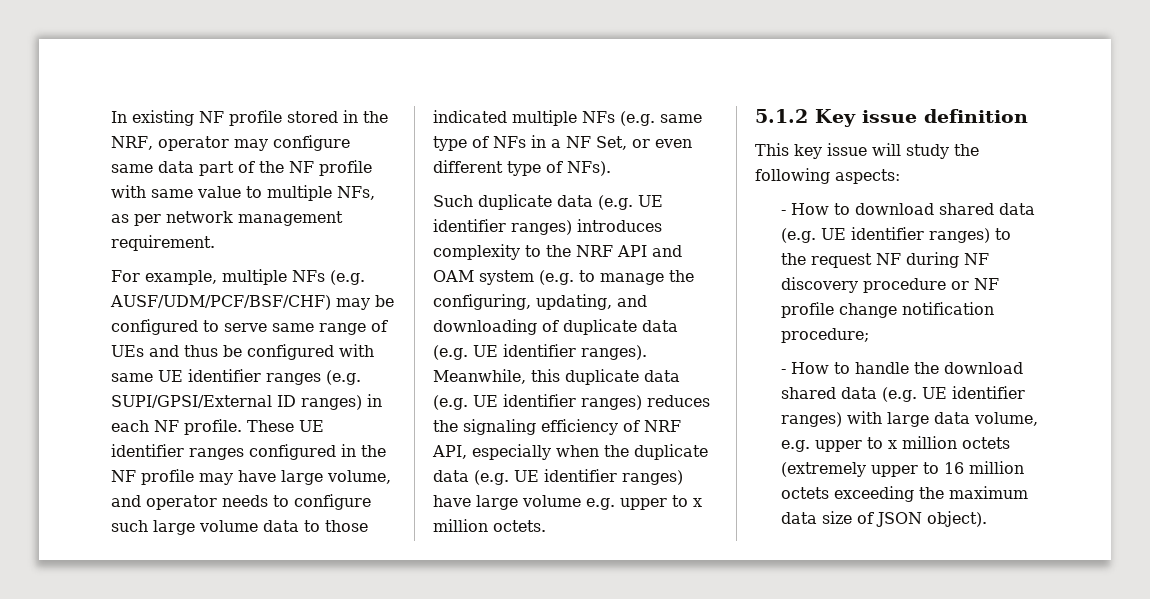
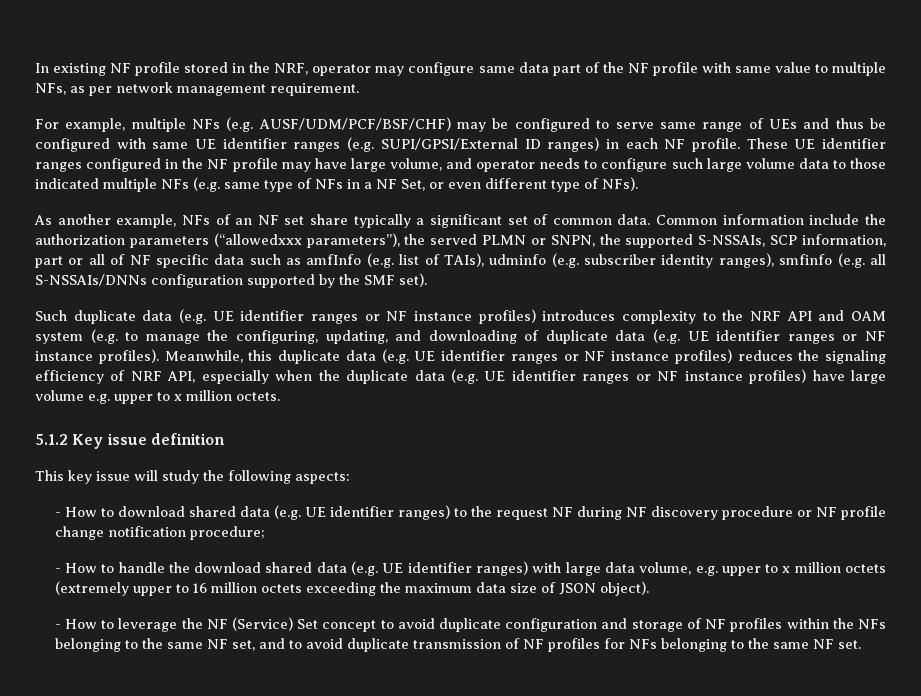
(611, 168) none -> [34,214,887,228] [35,233,886,248] [35,253,887,268] [35,273,427,288] // As another example, NFs of an NF set share typically a significant set of common data. Common information include the authorization parameters (“allowedxxx parameters”), the served PLMN or SNPN, the supported S-NSSAIs, SCP information, part or all of NF specific data such as amfInfo (e.g. list of TAIs), udminfo (e.g. subscriber identity ranges), smfinfo (e.g. all S-NSSAIs/DNNs configuration supported by the SMF set).
[511,220,572,235] ranges) -> [310,309,536,324] ranges or NF instance profiles)
[581,345,647,360] ranges). -> [787,331,887,344] [35,349,159,364] ranges or NF instance profiles).
[581,395,642,410] ranges) -> [510,349,732,364] ranges or NF instance profiles)
[622,470,683,485] ranges) -> [582,369,807,384] ranges or NF instance profiles)
(988, 519) none -> [54,617,886,632] [54,638,861,652] // - How to leverage the NF (Service) Set concept to avoid duplicate configuration and storage of NF profiles within the NFs belonging to the same NF set, and to avoid duplicate transmission of NF profiles for NFs belonging to the same NF set.

